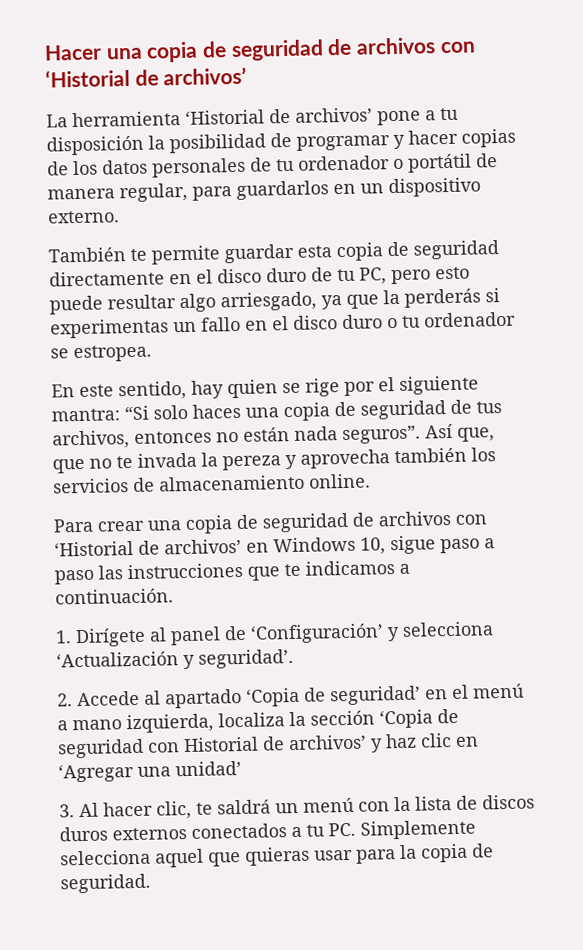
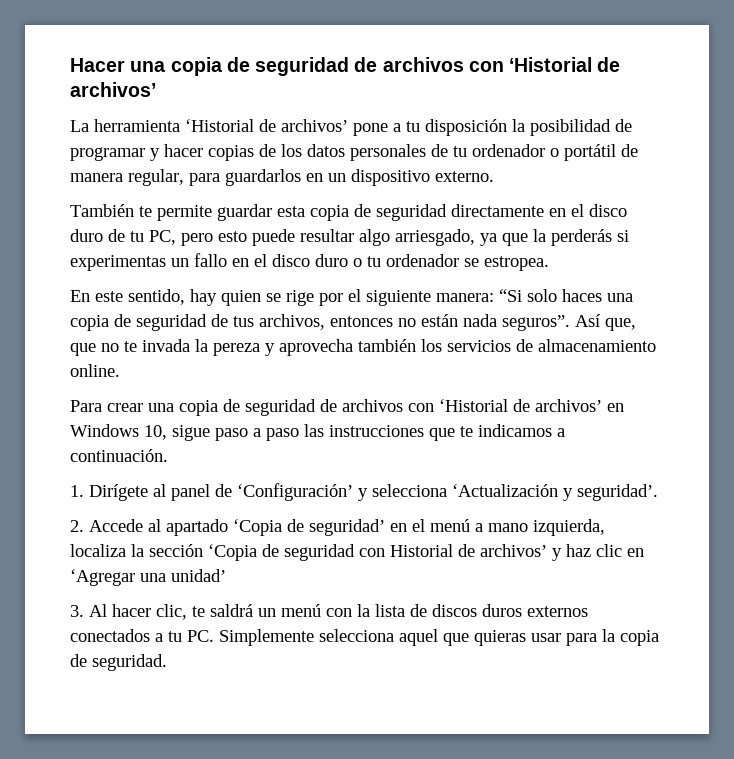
[51,408,120,422] mantra: -> [436,293,494,302] manera:

